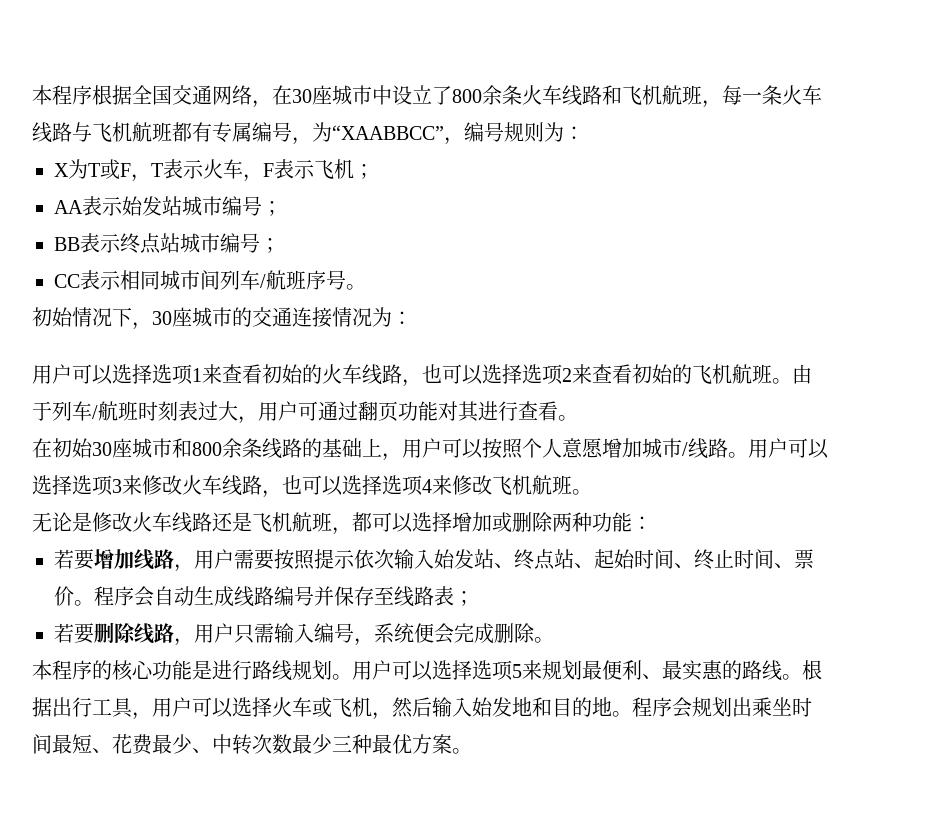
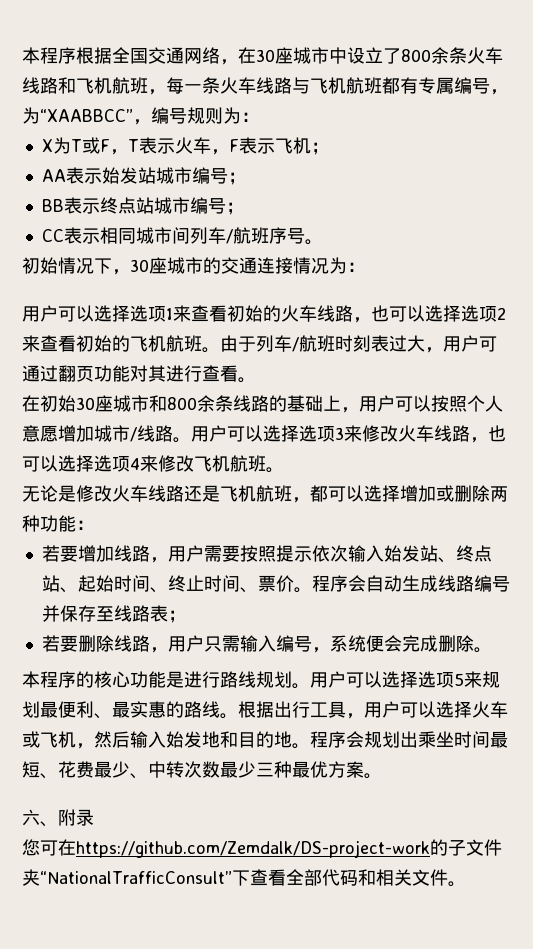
(472, 751) none -> [22,809,94,827] [22,839,502,858] [22,869,466,887] // 六、附录 // 您可在https://github.com/Zemdalk/DS-project-work的子文件夹“NationalTrafficConsult”下查看全部代码和相关文件。

